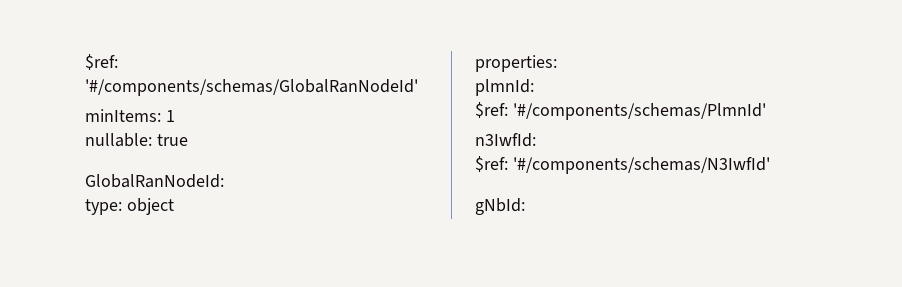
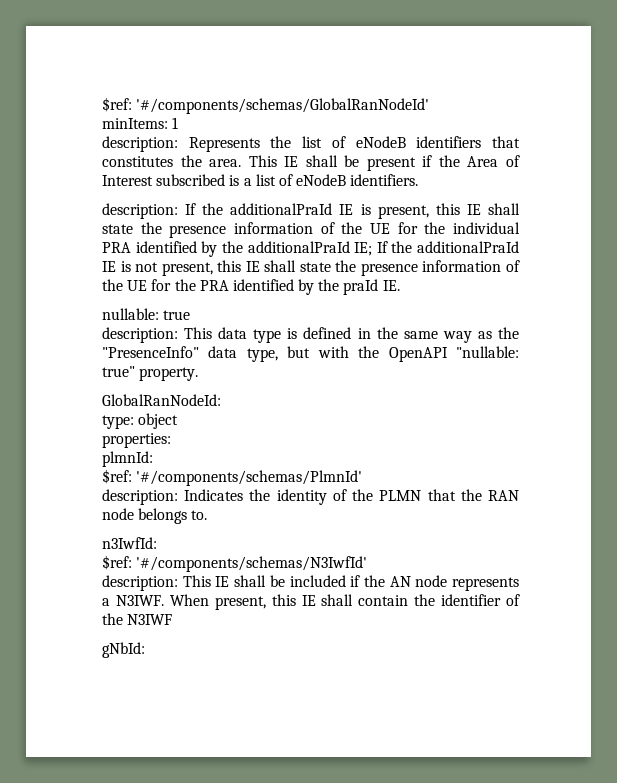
[85,133,188,147] nullable: true -> [102,136,520,152] [102,155,520,171] [102,174,419,186] [102,203,520,219] [102,222,520,238] [102,241,519,257] [102,260,520,276] [102,279,400,295] [102,308,191,320] [102,327,519,343] [102,346,519,362] [102,366,199,381] description: Represents the list of eNodeB identifiers that constitutes the area. This IE shall be present if the Area of Interest subscribed is a list of eNodeB identifiers. // description: If the additionalPraId IE is present, this IE shall state the presence information of the UE for the individual PRA identified by the additionalPraId IE; If the additionalPraId IE is not present, this IE shall state the presence information of the UE for the PRA identified by the praId IE. // nullable: true // description: This data type is defined in the same way as the "PresenceInfo" data type, but with the OpenAPI "nullable: true" property.
[475,133,536,147] [475,156,770,174] n3IwfId: // $ref: '#/components/schemas/N3IwfId' -> [102,489,519,505] [102,508,208,524] [102,537,157,549] [102,555,368,572] [102,575,519,591] [102,594,520,610] [102,613,173,625] description: Indicates the identity of the PLMN that the RAN node belongs to. // n3IwfId: // $ref: '#/components/schemas/N3IwfId' // description: This IE shall be included if the AN node represents a N3IWF. When present, this IE shall contain the identifier of the N3IWF

